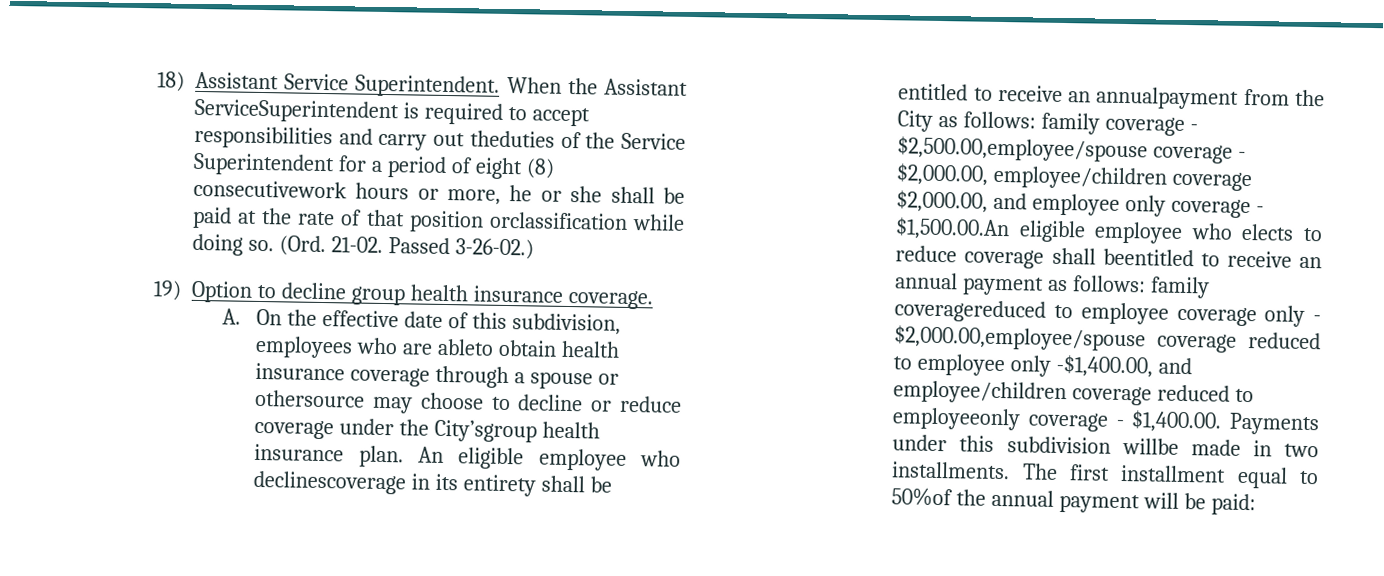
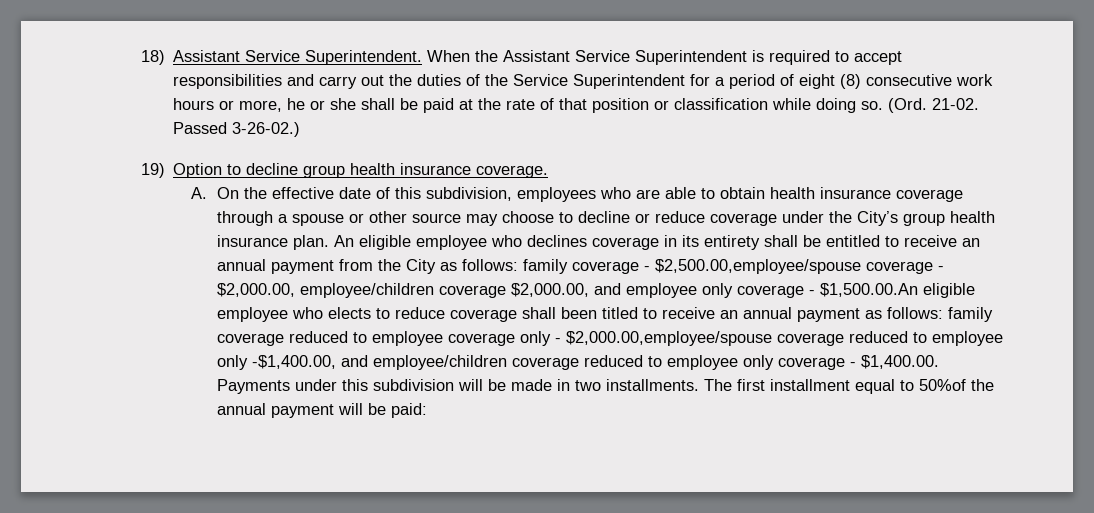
[193,98,399,124] ServiceSuperintendent -> [574,50,747,65] Service Superintendent
[469,130,555,148] theduties -> [388,74,461,86] the duties
[192,179,347,199] consecutivework -> [865,74,993,86] consecutive work
[488,211,628,230] orclassification -> [653,98,768,110] or classification
[437,338,495,356] ableto -> [664,187,715,199] able to
[255,389,366,408] othersource -> [368,211,461,223] other source
[434,419,538,443] City’sgroup -> [856,211,945,226] City’s group
[253,470,407,495] declinescoverage -> [526,235,659,250] declines coverage
[1095,86,1240,110] annualpayment -> [216,259,334,274] annual payment
[1102,248,1194,267] beentitled -> [560,307,638,319] been titled
[894,299,1047,323] coveragereduced -> [216,331,348,346] coverage reduced
[892,407,1022,431] employeeonly -> [666,355,774,370] employee only
[1121,437,1179,455] willbe -> [457,379,506,391] will be

